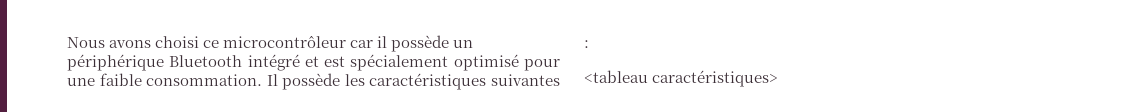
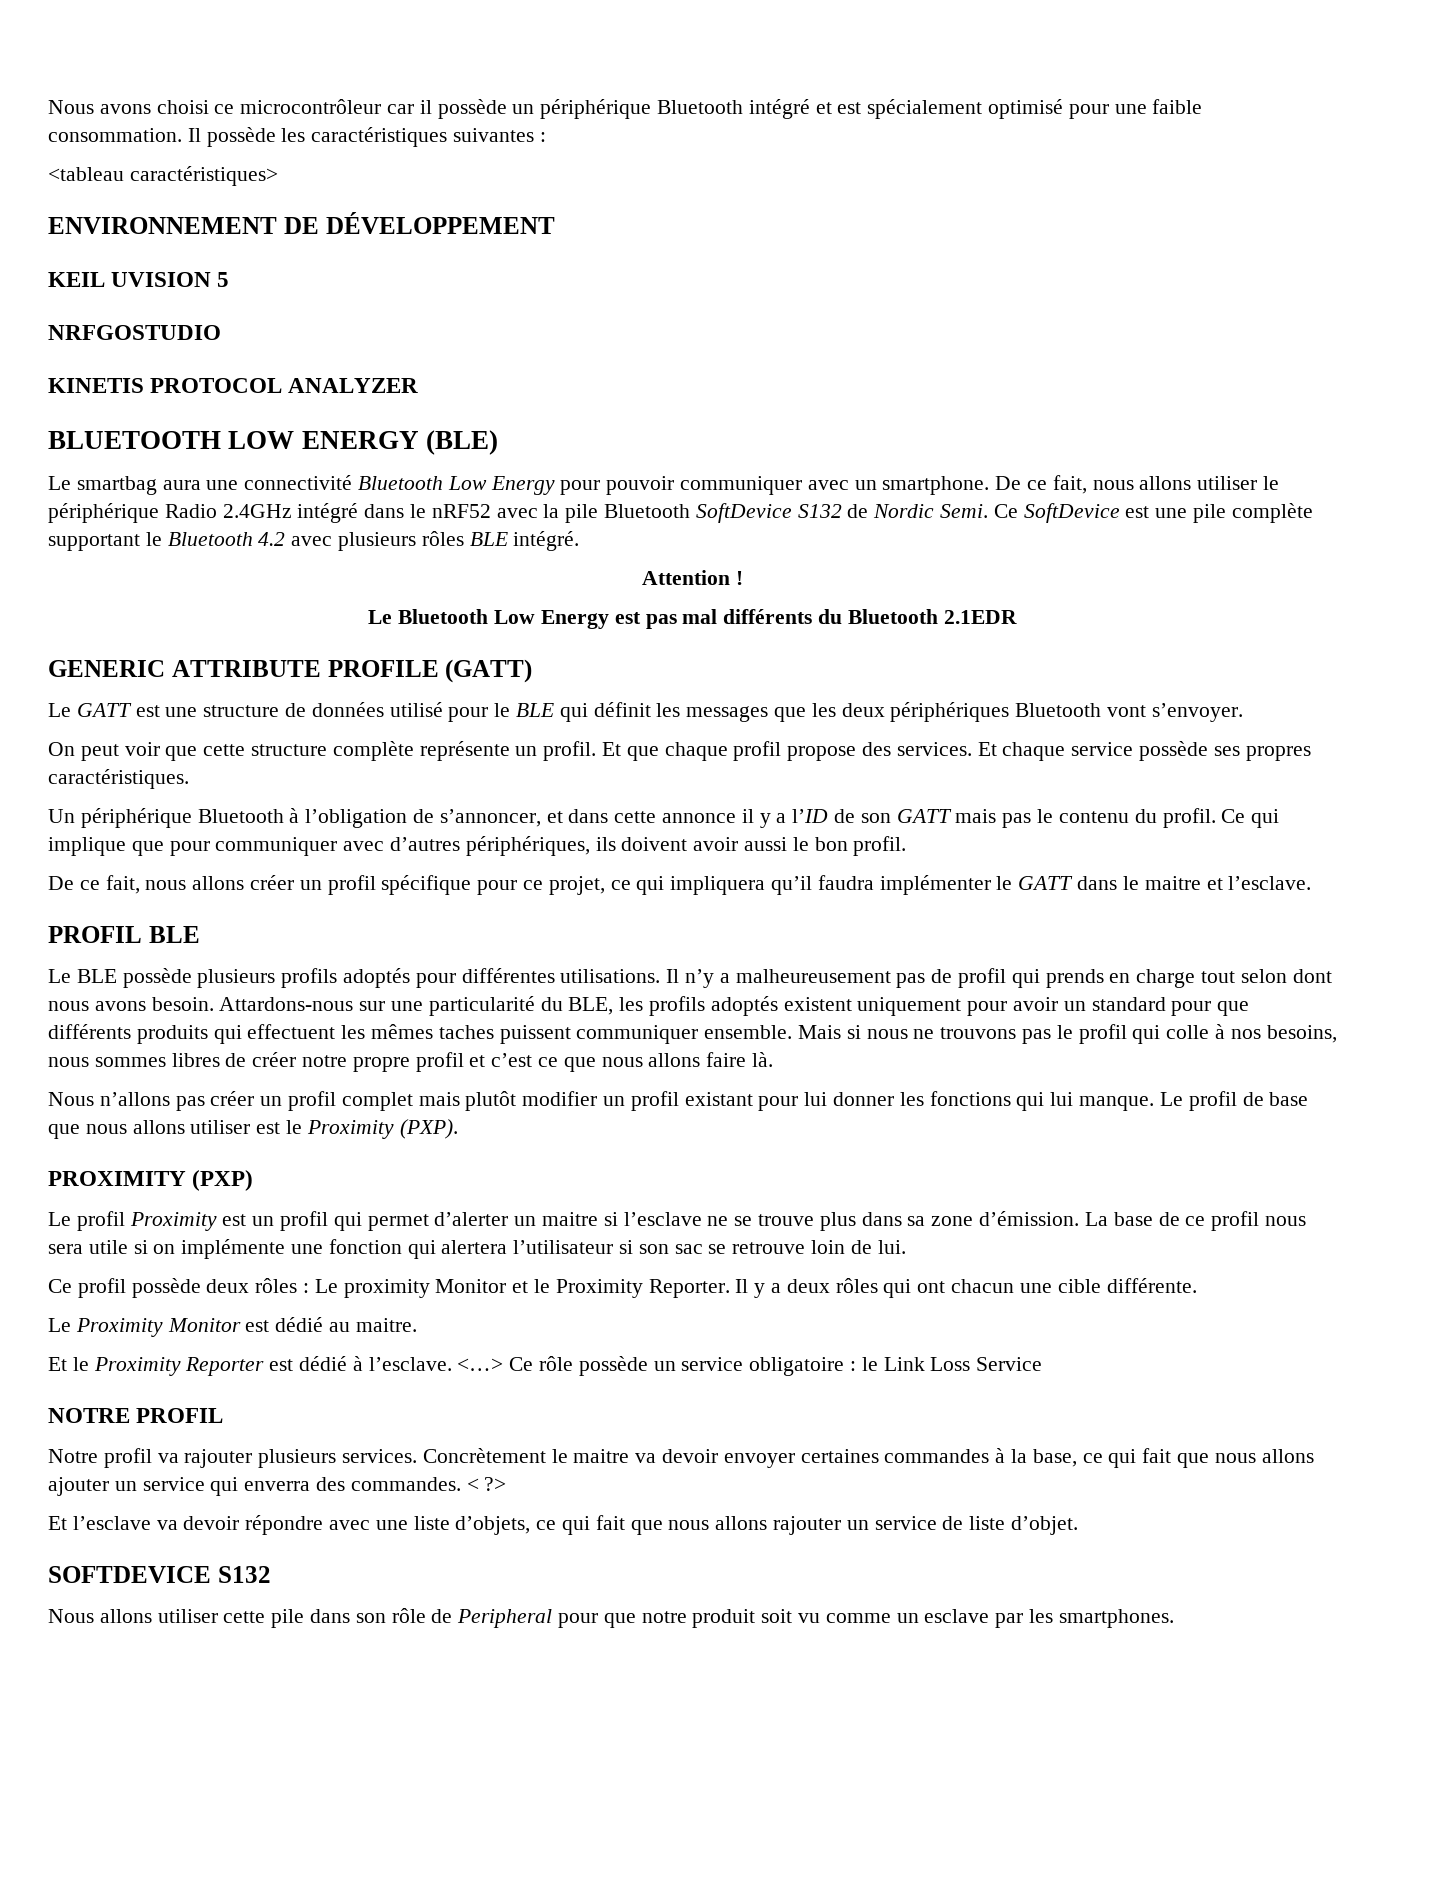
(779, 78) none -> [48,212,555,234] [48,272,230,287] [48,325,221,340] [48,378,419,393] [48,430,498,455] [48,475,1280,495] [48,503,1313,523] [48,531,580,551] [642,570,743,585] [368,609,1017,629] [48,659,533,683] [48,702,1243,722] [48,741,1311,761] [48,769,189,789] [48,808,1280,828] [48,836,907,856] [48,875,1312,895] [48,926,200,943] [48,968,1332,988] [48,996,1250,1016] [48,1024,1337,1044] [48,1052,774,1072] [48,1091,1309,1111] [48,1119,458,1139] [48,1170,254,1191] [48,1211,1306,1231] [48,1239,906,1259] [48,1278,1197,1298] [48,1317,417,1337] [48,1356,1043,1376] [48,1408,224,1423] [48,1448,1314,1468] [48,1477,507,1496] [48,1515,1079,1535] [48,1566,271,1583] [48,1608,1174,1628] // ENVIRONNEMENT DE DÉVELOPPEMENT // KEIL UVISION 5 // NRFGOSTUDIO // KINETIS PROTOCOL ANALYZER // BLUETOOTH LOW ENERGY (BLE) // Le smartbag aura une connectivité Bluetooth Low Energy pour pouvoir communiquer avec un smartphone. De ce fait, nous allons utiliser le périphérique Radio 2.4GHz intégré dans le nRF52 avec la pile Bluetooth SoftDevice S132 de Nordic Semi. Ce SoftDevice est une pile complète supportant le Bluetooth 4.2 avec plusieurs rôles BLE intégré. // Attention ! // Le Bluetooth Low Energy est pas mal différents du Bluetooth 2.1EDR // GENERIC ATTRIBUTE PROFILE (GATT) // Le GATT est une structure de données utilisé pour le BLE qui définit les messages que les deux périphériques Bluetooth vont s’envoyer. // On peut voir que cette structure complète représente un profil. Et que chaque profil propose des services. Et chaque service possède ses propres caractéristiques. // Un périphérique Bluetooth à l’obligation de s’annoncer, et dans cette annonce il y a l’ID de son GATT mais pas le contenu du profil. Ce qui implique que pour communiquer avec d’autres périphériques, ils doivent avoir aussi le bon profil. // De ce fait, nous allons créer un profil spécifique pour ce projet, ce qui impliquera qu’il faudra implémenter le GATT dans le maitre et l’esclave. // PROFIL BLE // Le BLE possède plusieurs profils adoptés pour différentes utilisations. Il n’y a malheureusement pas de profil qui prends en charge tout selon dont nous avons besoin. Attardons-nous sur une particularité du BLE, les profils adoptés existent uniquement pour avoir un standard pour que différents produits qui effectuent les mêmes taches puissent communiquer ensemble. Mais si nous ne trouvons pas le profil qui colle à nos besoins, nous sommes libres de créer notre propre profil et c’est ce que nous allons faire là. // Nous n’allons pas créer un profil complet mais plutôt modifier un profil existant pour lui donner les fonctions qui lui manque. Le profil de base que nous allons utiliser est le Proximity (PXP). // PROXIMITY (PXP) // Le profil Proximity est un profil qui permet d’alerter un maitre si l’esclave ne se trouve plus dans sa zone d’émission. La base de ce profil nous sera utile si on implémente une fonction qui alertera l’utilisateur si son sac se retrouve loin de lui. // Ce profil possède deux rôles : Le proximity Monitor et le Proximity Reporter. Il y a deux rôles qui ont chacun une cible différente. // Le Proximity Monitor est dédié au maitre. // Et le Proximity Reporter est dédié à l’esclave. <…> Ce rôle possède un service obligatoire : le Link Loss Service // NOTRE PROFIL // Notre profil va rajouter plusieurs services. Concrètement le maitre va devoir envoyer certaines commandes à la base, ce qui fait que nous allons ajouter un service qui enverra des commandes. < ?> // Et l’esclave va devoir répondre avec une liste d’objets, ce qui fait que nous allons rajouter un service de liste d’objet. // SOFTDEVICE S132 // Nous allons utiliser cette pile dans son rôle de Peripheral pour que notre produit soit vu comme un esclave par les smartphones.

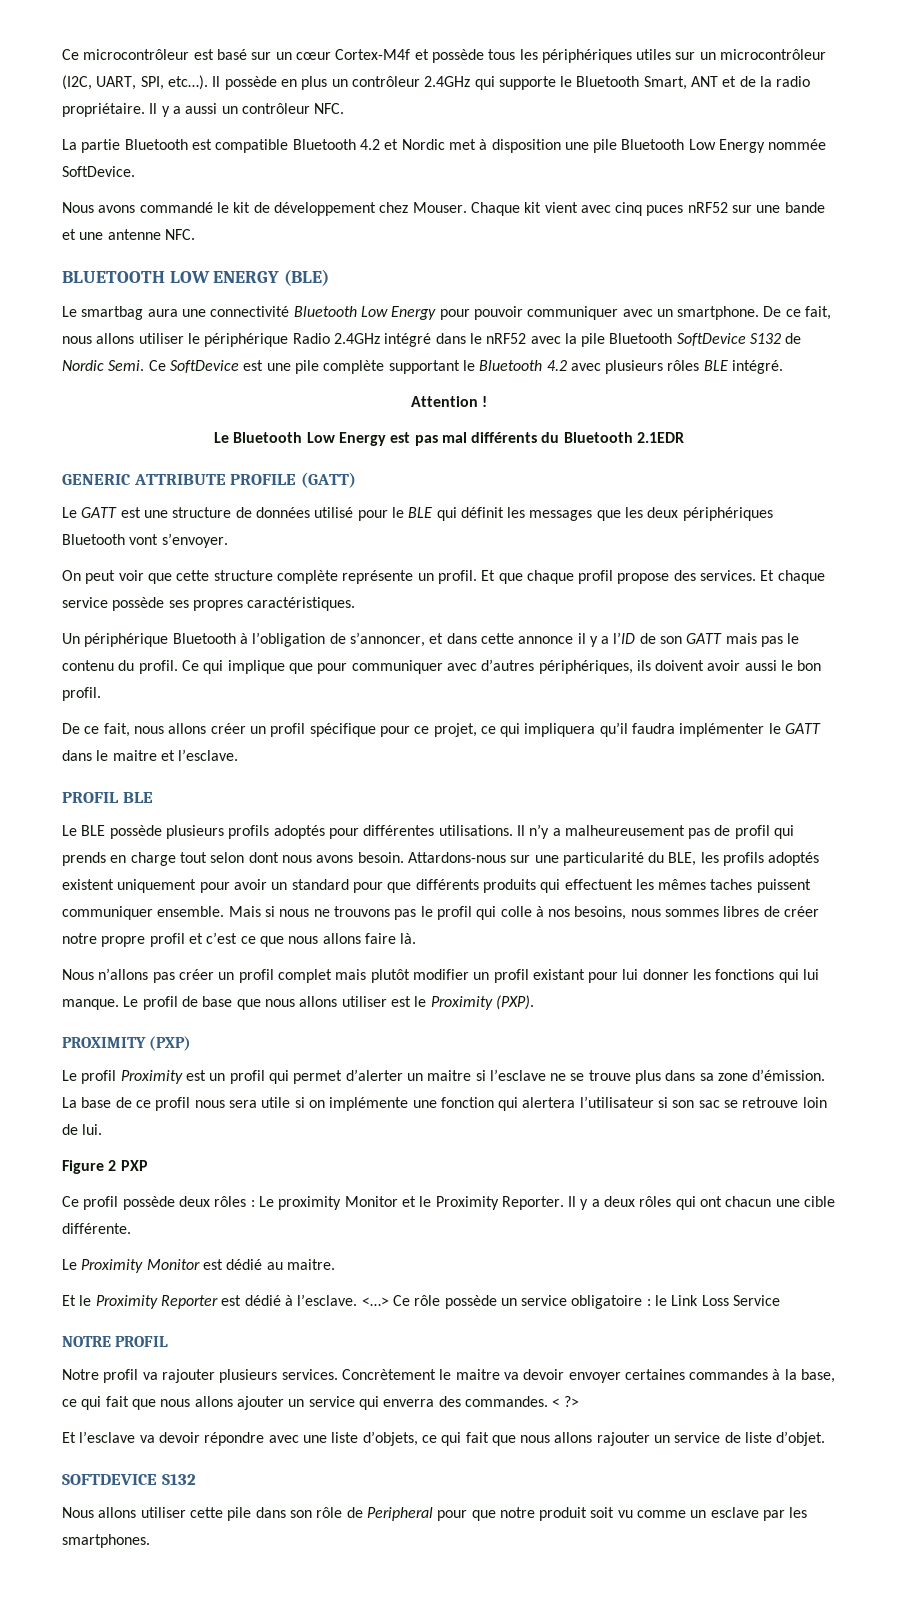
[48,99,1203,119] [48,127,546,147] [48,166,278,186] [48,212,555,234] [48,272,230,287] [48,325,221,340] [48,378,419,393] Nous avons choisi ce microcontrôleur car il possède un périphérique Bluetooth intégré et est spécialement optimisé pour une faible consommation. Il possède les caractéristiques suivantes : // <tableau caractéristiques> // ENVIRONNEMENT DE DÉVELOPPEMENT // KEIL UVISION 5 // NRFGOSTUDIO // KINETIS PROTOCOL ANALYZER -> [62,49,827,63] [62,75,811,90] [62,103,345,117] [62,139,827,153] [62,166,135,177] [62,202,825,216] [62,229,195,240] Ce microcontrôleur est basé sur un cœur Cortex-M4f et possède tous les périphériques utiles sur un microcontrôleur (I2C, UART, SPI, etc…). Il possède en plus un contrôleur 2.4GHz qui supporte le Bluetooth Smart, ANT et de la radio propriétaire. Il y a aussi un contrôleur NFC. // La partie Bluetooth est compatible Bluetooth 4.2 et Nordic met à disposition une pile Bluetooth Low Energy nommée SoftDevice. // Nous avons commandé le kit de développement chez Mouser. Chaque kit vient avec cinq puces nRF52 sur une bande et une antenne NFC.
(906, 1247) none -> [62,1160,148,1174] // Figure 2 PXP

